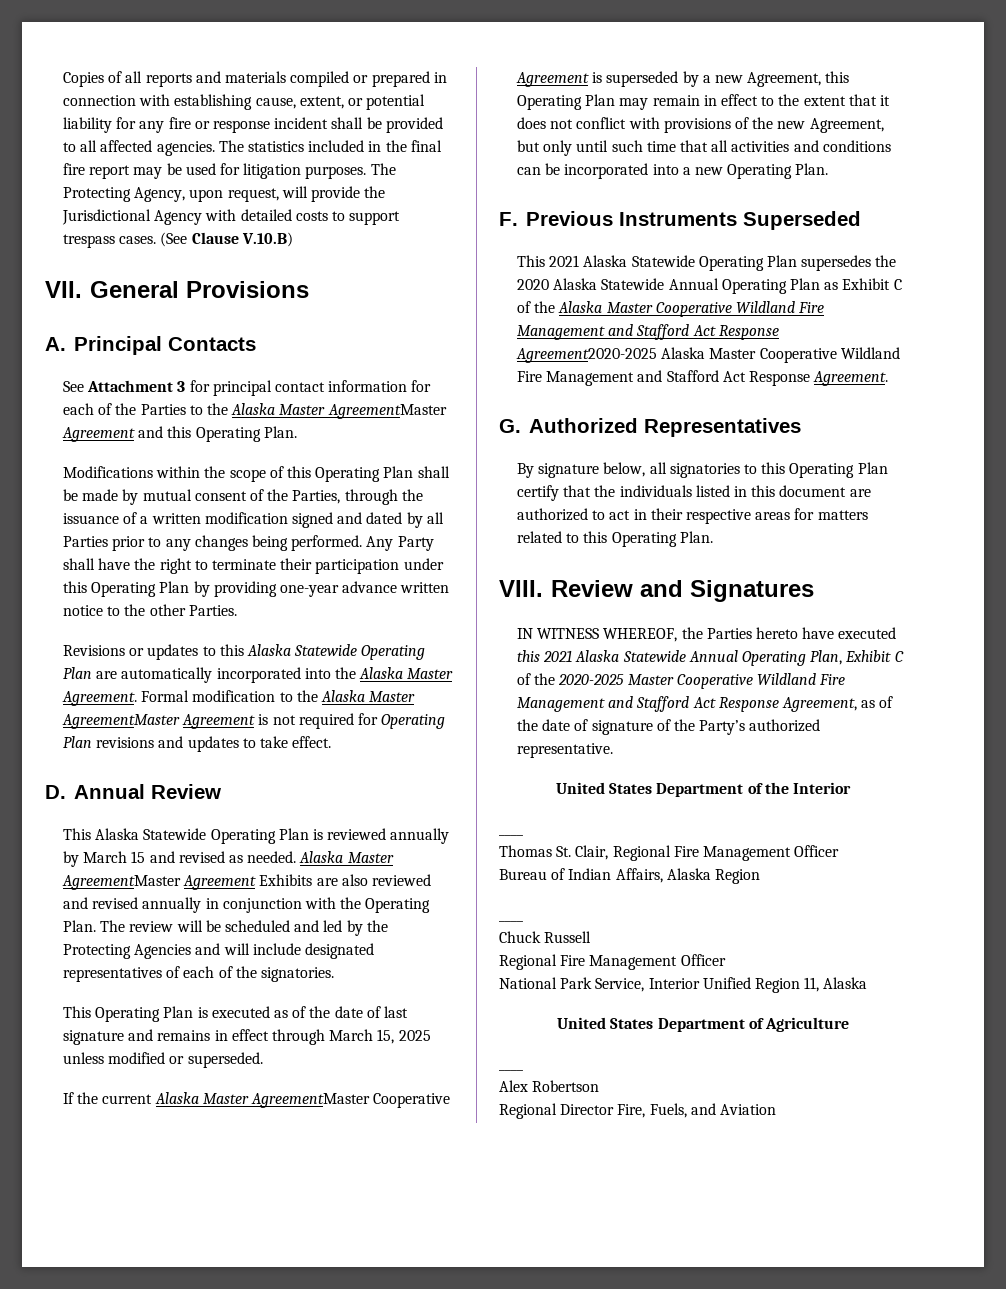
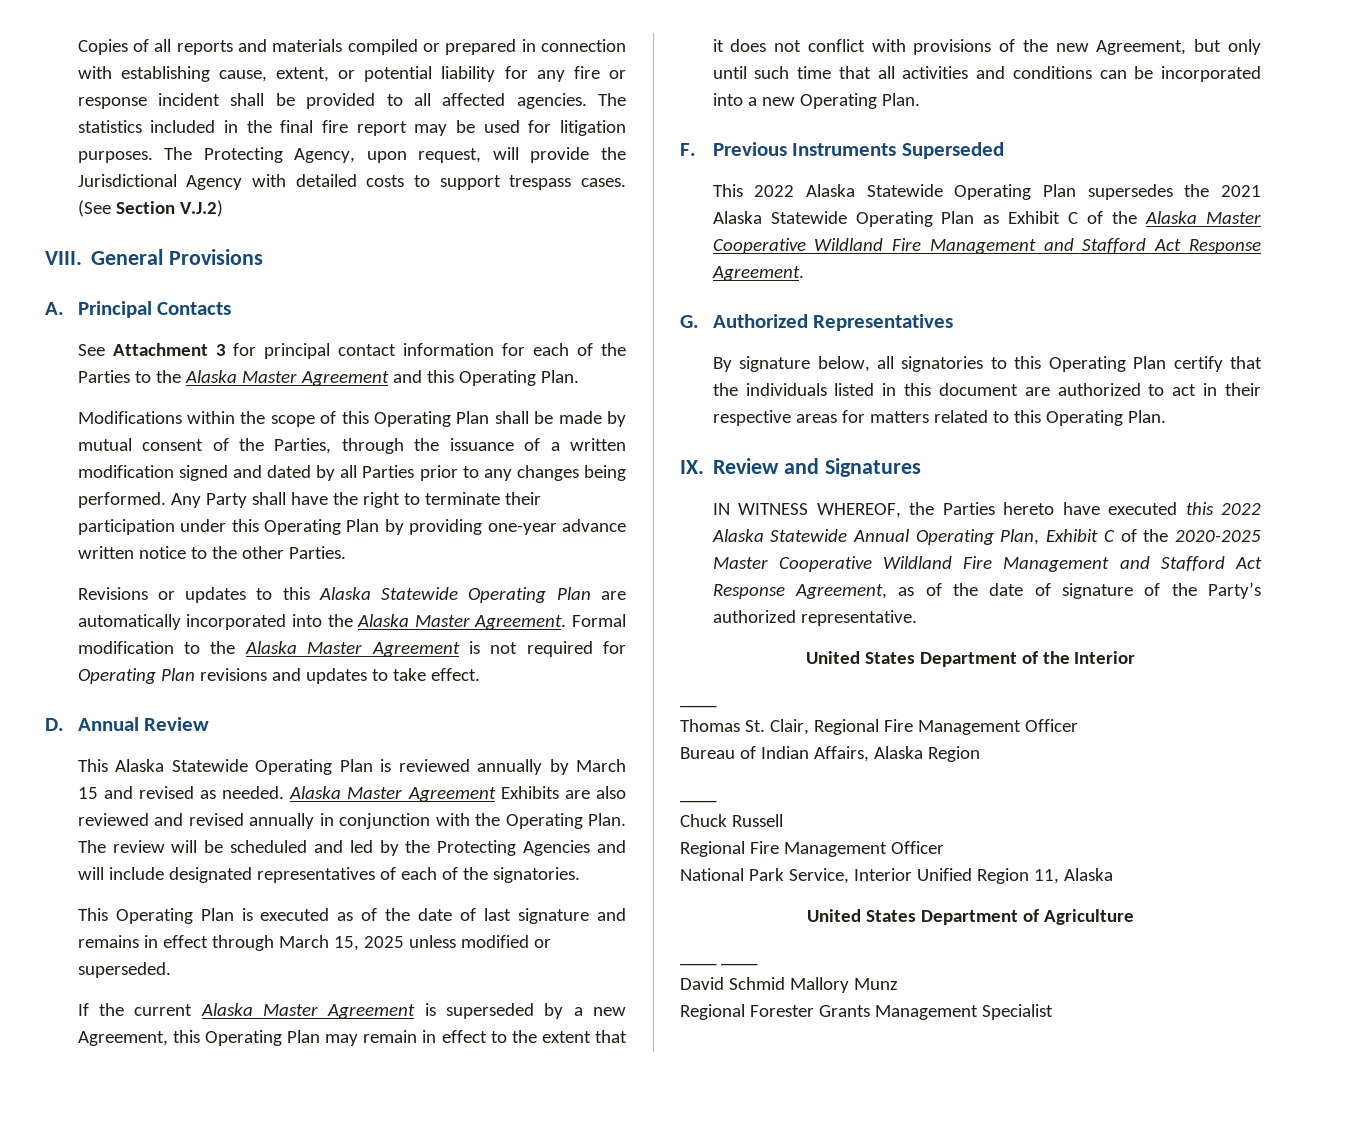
[191,232,293,247] [45,281,82,298] Clause V.10.B) // VII. -> [115,200,223,217] [45,251,82,265] Section V.J.2) // VIII.
[327,404,447,419] AgreementMaster -> (297, 377) none
[62,714,181,729] AgreementMaster -> (363, 648) none
[62,875,182,890] AgreementMaster -> (403, 793) none
[251,1093,451,1108] AgreementMaster Cooperative -> (319, 1010) none
[549,255,580,267] 2021 -> [754,185,795,197] 2022
[517,278,719,290] 2020 Alaska Statewide Annual -> [1221,185,1262,197] [712,211,847,224] 2021 Alaska Statewide
[516,347,900,363] [517,370,811,386] Agreement2020-2025 Alaska Master Cooperative Wildland Fire Management and Stafford Act Response -> (1261, 246) none
[499,580,543,597] VIII. -> [680,460,704,474] IX.
[543,650,573,662] 2021 -> [1221,503,1261,515] 2022
[499,1080,600,1092] [499,1103,776,1119] // Alex Robertson // Regional Director Fire, Fuels, and Aviation -> [720,963,758,966] [680,977,898,993] [680,1004,1053,1020] ____ // David Schmid Mallory Munz // Regional Forester Grants Management Specialist

